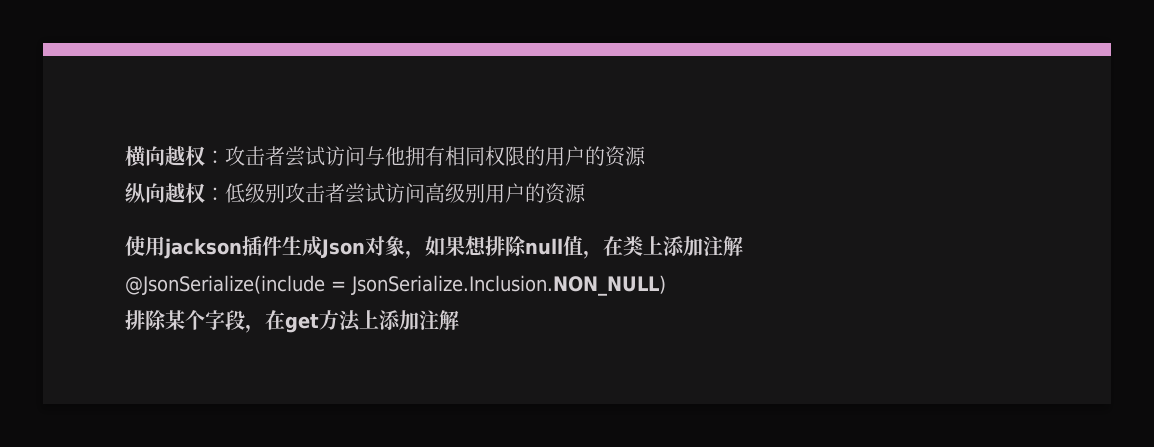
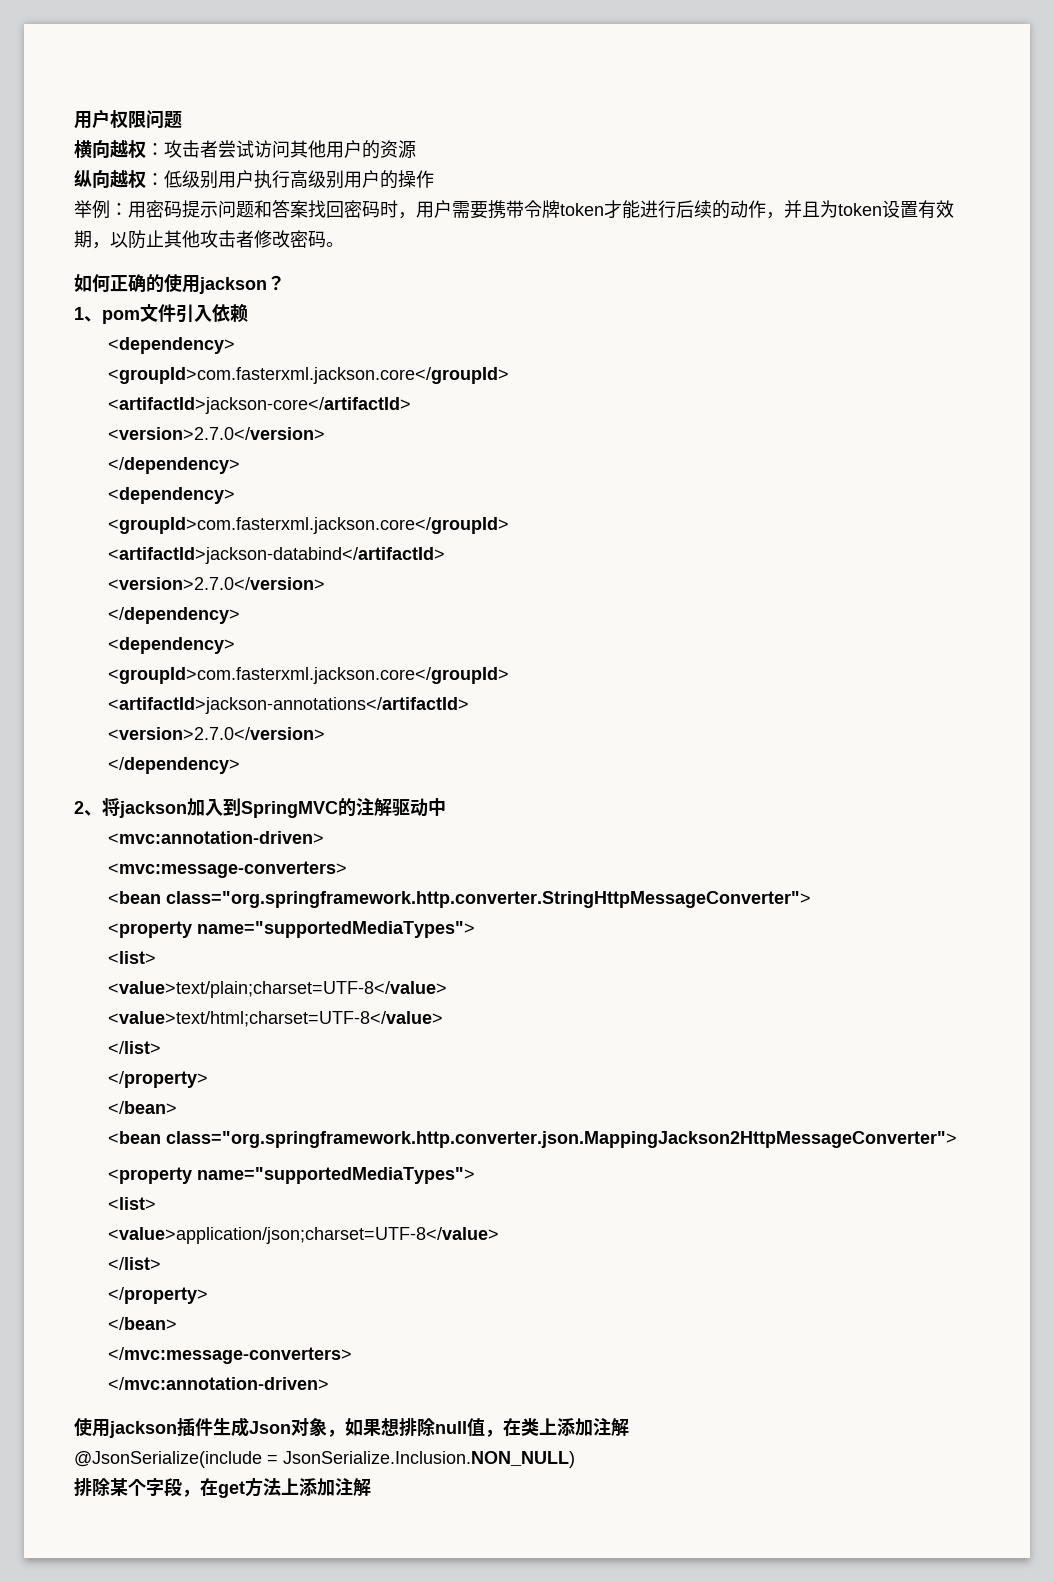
(125, 156) none -> [74,109,182,129] 用户权限问题 //
[365,146,545,166] 与他拥有相同权限的 -> [290,140,326,158] 其他
[285,183,586,204] 攻击者尝试访问高级别用户的资源 -> [218,170,434,189] [74,200,954,219] [74,230,344,249] [74,274,285,294] [74,304,248,324] [107,337,235,354] [107,367,509,384] [107,397,411,414] [107,427,325,440] [107,457,240,474] [107,487,235,504] [107,517,509,534] [107,547,445,564] [107,577,325,590] [107,607,240,624] [107,637,235,654] [107,667,509,684] [107,697,469,714] [107,727,325,740] [107,757,240,774] [74,798,446,818] [107,831,324,844] [107,861,347,878] [107,891,811,908] [107,921,475,938] [107,951,156,964] [107,981,447,998] [107,1011,443,1027] [107,1041,161,1054] [107,1071,208,1088] [107,1101,177,1114] [107,1131,957,1148] [107,1167,475,1184] [107,1197,156,1210] [107,1227,499,1244] [107,1257,161,1270] [107,1287,208,1304] [107,1317,177,1330] [107,1347,352,1364] [107,1377,329,1390] 用户执行高级别用户的操作 // 举例：用密码提示问题和答案找回密码时，用户需要携带令牌token才能进行后续的动作，并且为token设置有效期，以防止其他攻击者修改密码。 // 如何正确的使用jackson？ // 1、pom文件引入依赖 // <dependency> // <groupId>com.fasterxml.jackson.core</groupId> // <artifactId>jackson-core</artifactId> // <version>2.7.0</version> // </dependency> // <dependency> // <groupId>com.fasterxml.jackson.core</groupId> // <artifactId>jackson-databind</artifactId> // <version>2.7.0</version> // </dependency> // <dependency> // <groupId>com.fasterxml.jackson.core</groupId> // <artifactId>jackson-annotations</artifactId> // <version>2.7.0</version> // </dependency> // 2、将jackson加入到SpringMVC的注解驱动中 // <mvc:annotation-driven> // <mvc:message-converters> // <bean class="org.springframework.http.converter.StringHttpMessageConverter"> // <property name="supportedMediaTypes"> // <list> // <value>text/plain;charset=UTF-8</value> // <value>text/html;charset=UTF-8</value> // </list> // </property> // </bean> // <bean class="org.springframework.http.converter.json.MappingJackson2HttpMessageConverter"> // <property name="supportedMediaTypes"> // <list> // <value>application/json;charset=UTF-8</value> // </list> // </property> // </bean> // </mvc:message-converters> // </mvc:annotation-driven>

